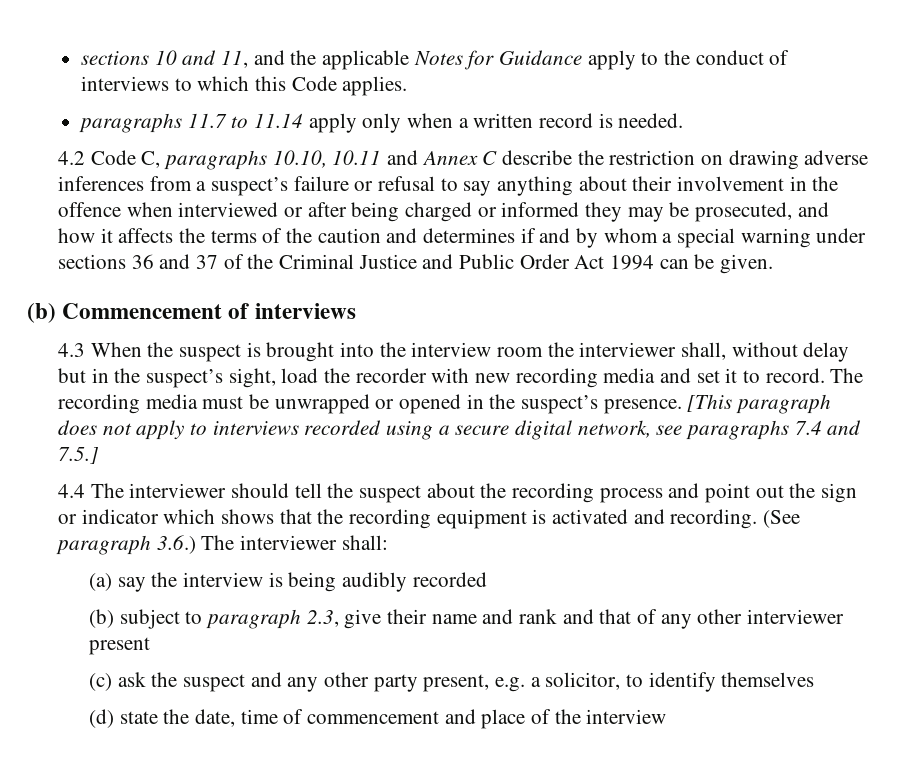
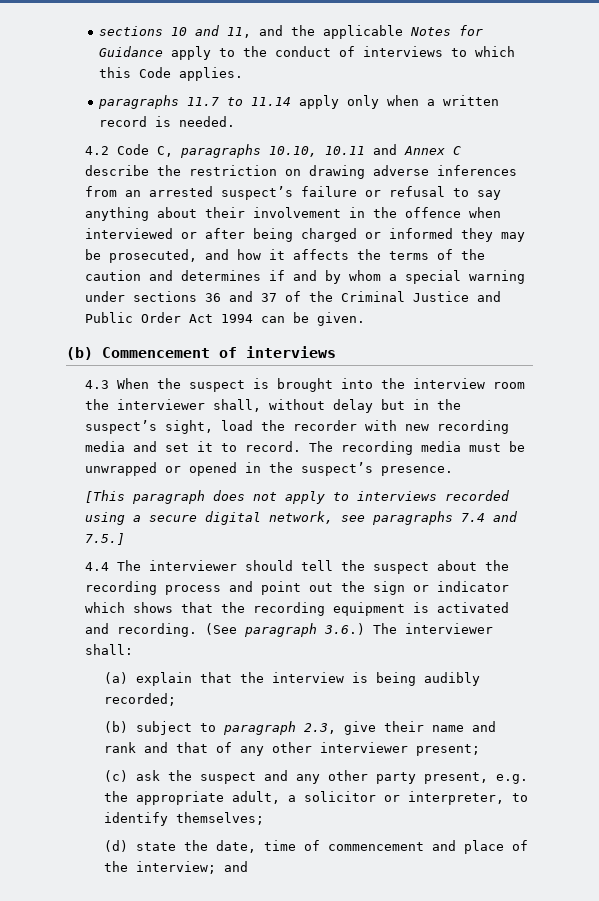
[196,181,207,191] a -> [125,186,214,197] an arrested
(682, 406) none -> (454, 471) //
[117,577,146,592] say -> [136,672,233,686] explain that
[412,572,487,587] recorded -> [104,693,177,706] recorded;
[88,637,150,655] present -> [416,744,481,756] present;
[530,672,621,690] a solicitor, -> [104,791,505,805] the appropriate adult, a solicitor or interpreter,
[721,672,815,687] themselves -> [176,812,265,825] themselves;
[586,709,667,724] interview -> [136,861,249,874] interview; and

